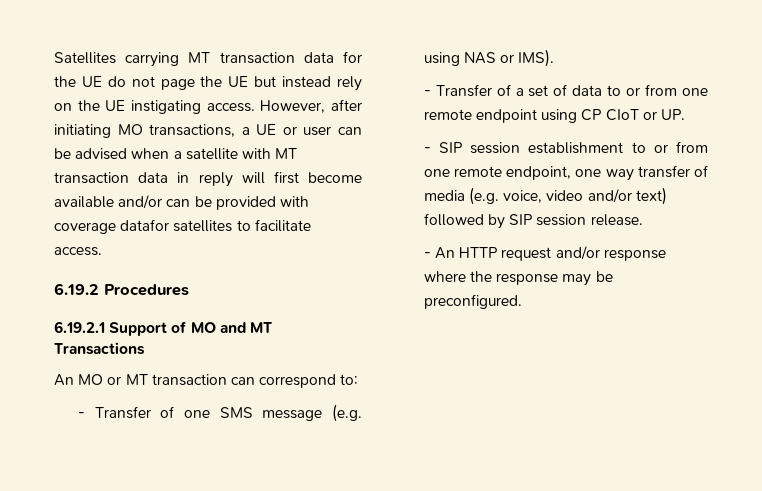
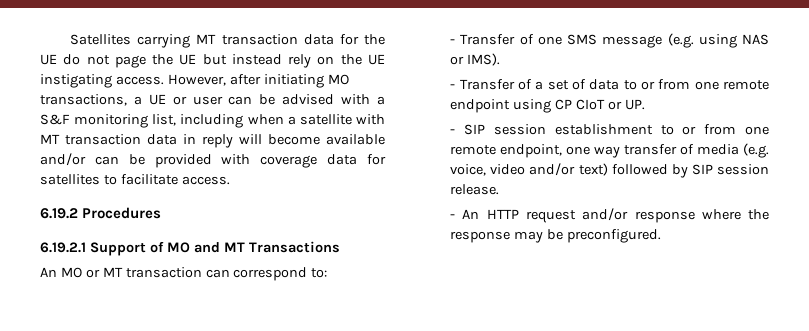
(128, 154) none -> [341,94,385,105] [40,114,244,128] with a S&F monitoring list, including
[273,171,299,184] first -> (262, 139) none
[120,219,170,231] datafor -> [327,154,387,165] data for

